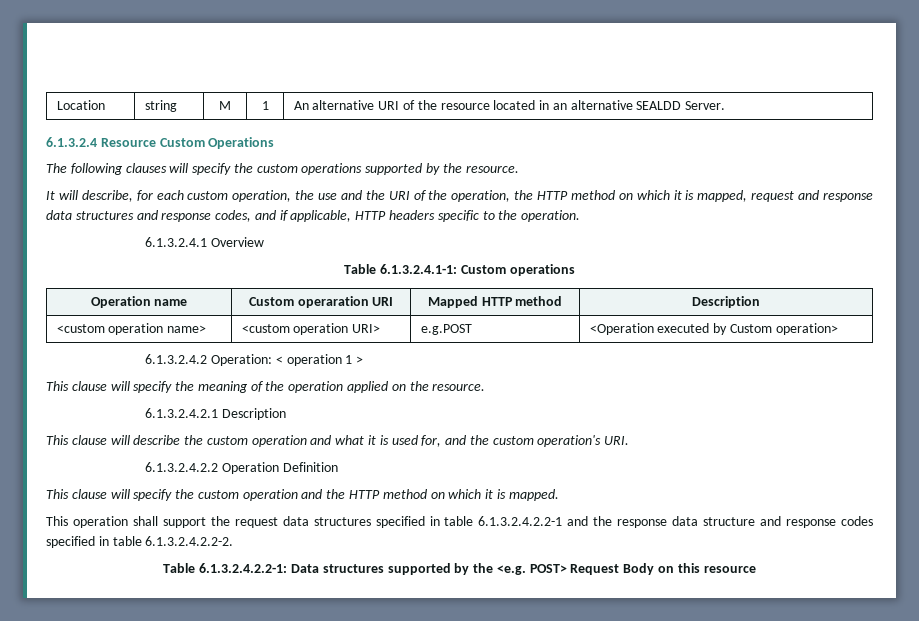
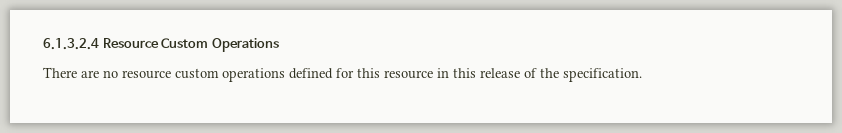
[56,100,105,110] [144,100,177,112] [219,101,231,110] [261,101,269,110] [293,100,726,110] [46,137,275,149] [46,163,519,175] [46,190,873,202] [46,210,581,222] [145,237,264,247] [344,264,575,276] [90,296,188,308] [248,296,394,308] [427,296,563,308] [692,296,760,308] [56,323,207,335] [241,323,381,335] [420,324,472,335] [589,323,838,335] [145,354,364,366] [46,381,486,393] [145,408,286,420] [46,435,630,447] [145,462,338,474] [46,489,559,501] [46,516,873,528] [46,536,234,548] [163,563,756,575] Location | string | M | 1 | An alternative URI of the resource located in an alternative SEALDD Server. // 6.1.3.2.4 Resource Custom Operations // The following clauses will specify the custom operations supported by the resource. // It will describe, for each custom operation, the use and the URI of the operation, the HTTP method on which it is mapped, request and response data structures and response codes, and if applicable, HTTP headers specific to the operation. // 6.1.3.2.4.1 Overview // Table 6.1.3.2.4.1-1: Custom operations // Operation name | Custom operaration URI | Mapped HTTP method | Description // <custom operation name> | <custom operation URI> | e.g.POST | <Operation executed by Custom operation> // 6.1.3.2.4.2 Operation: < operation 1 > // This clause will specify the meaning of the operation applied on the resource. // 6.1.3.2.4.2.1 Description // This clause will describe the custom operation and what it is used for, and the custom operation's URI. // 6.1.3.2.4.2.2 Operation Definition // This clause will specify the custom operation and the HTTP method on which it is mapped. // This operation shall support the request data structures specified in table 6.1.3.2.4.2.2-1 and the response data structure and response codes specified in table 6.1.3.2.4.2.2-2. // Table 6.1.3.2.4.2.2-1: Data structures supported by the <e.g. POST> Request Body on this resource -> [43,38,279,52] [43,67,642,82] 6.1.3.2.4 Resource Custom Operations // There are no resource custom operations defined for this resource in this release of the specification.

